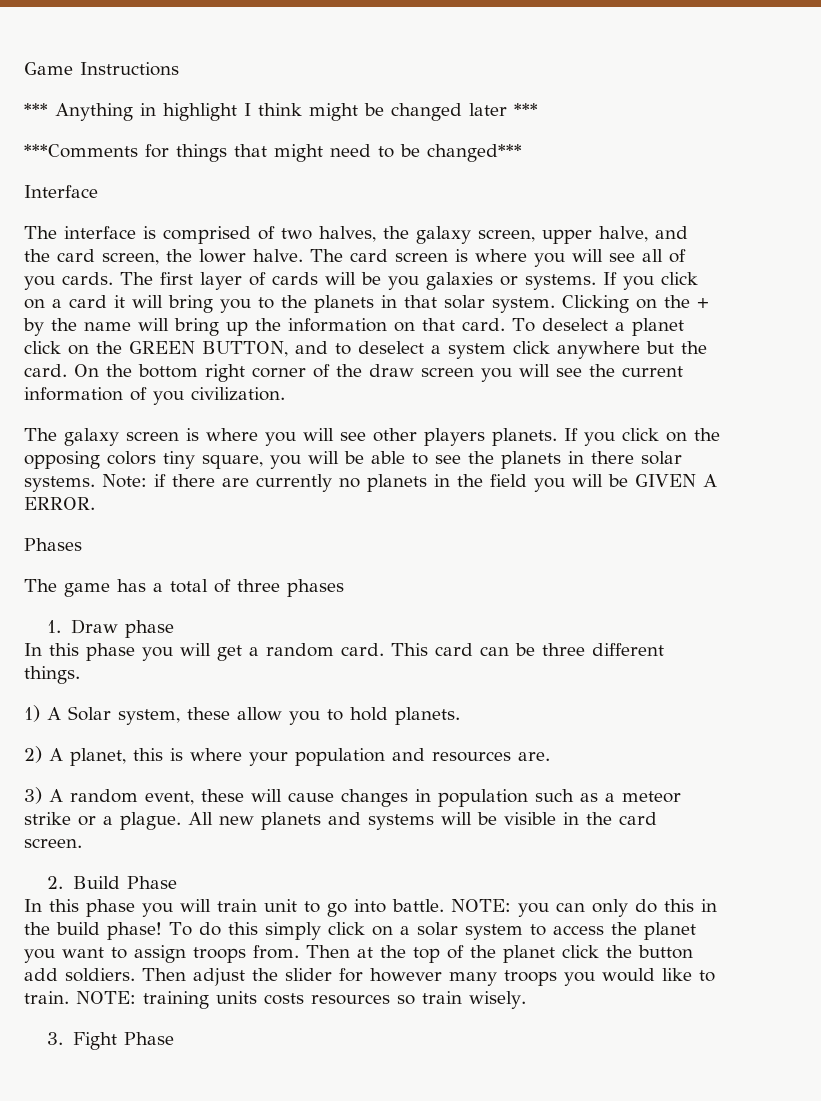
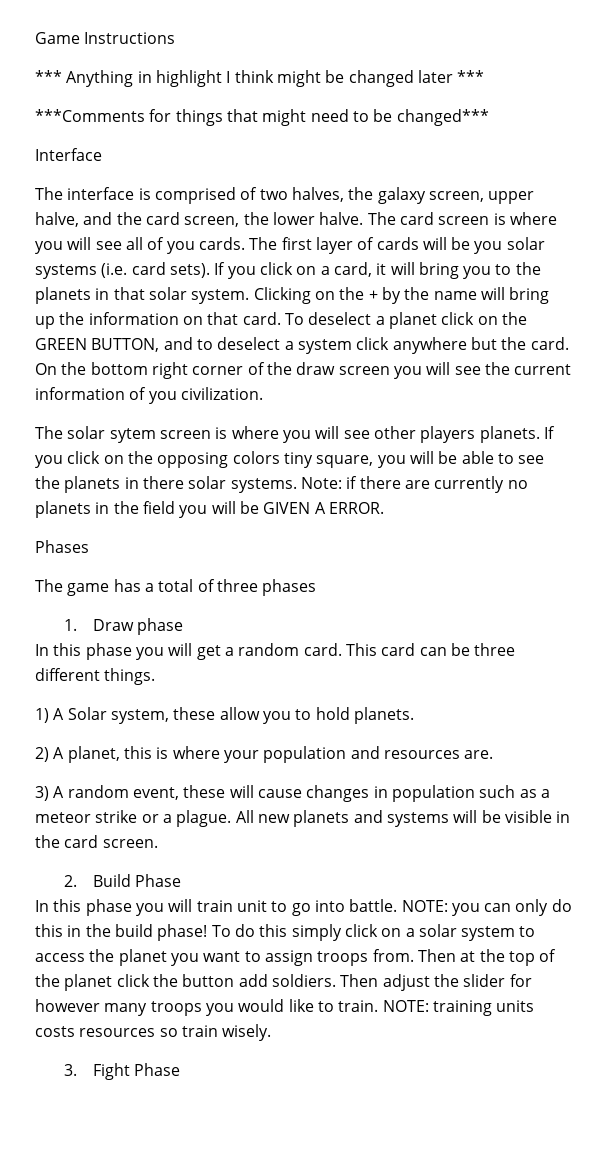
[426,272,596,290] galaxies or systems. -> [506,237,545,250] [35,262,210,279] solar systems (i.e. card sets).
[69,295,107,308] card -> [333,262,372,277] card,
[64,428,119,446] galaxy -> [67,426,156,443] solar sytem

